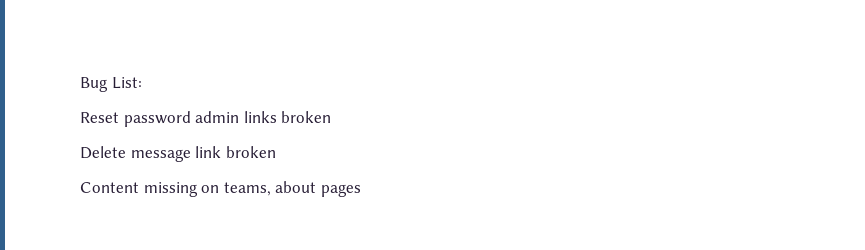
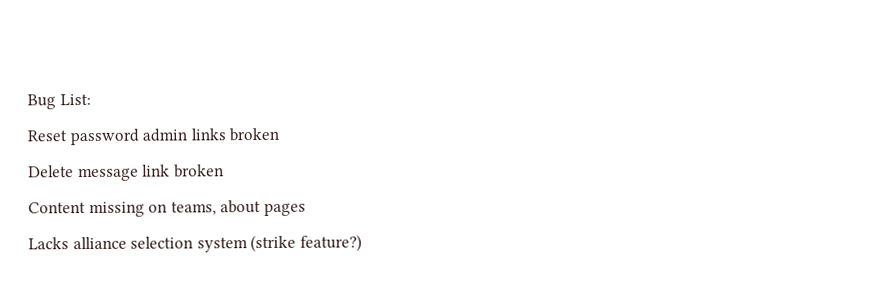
(361, 190) none -> [28,234,362,253] // Lacks alliance selection system (strike feature?)

